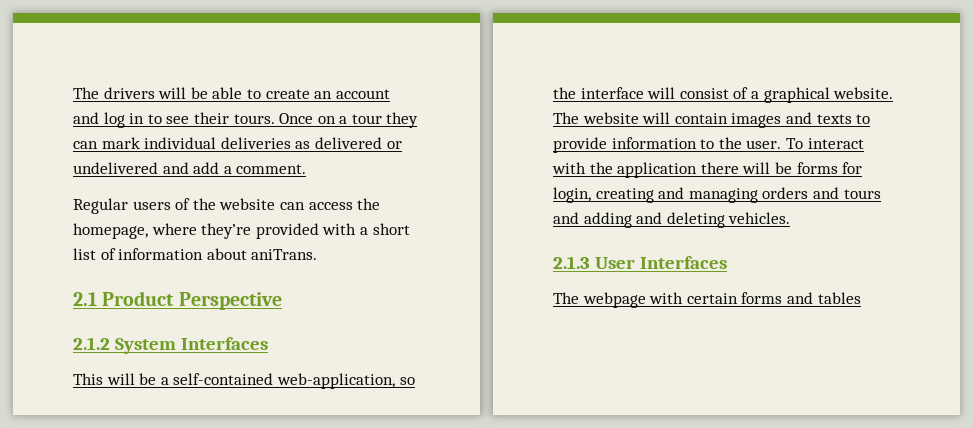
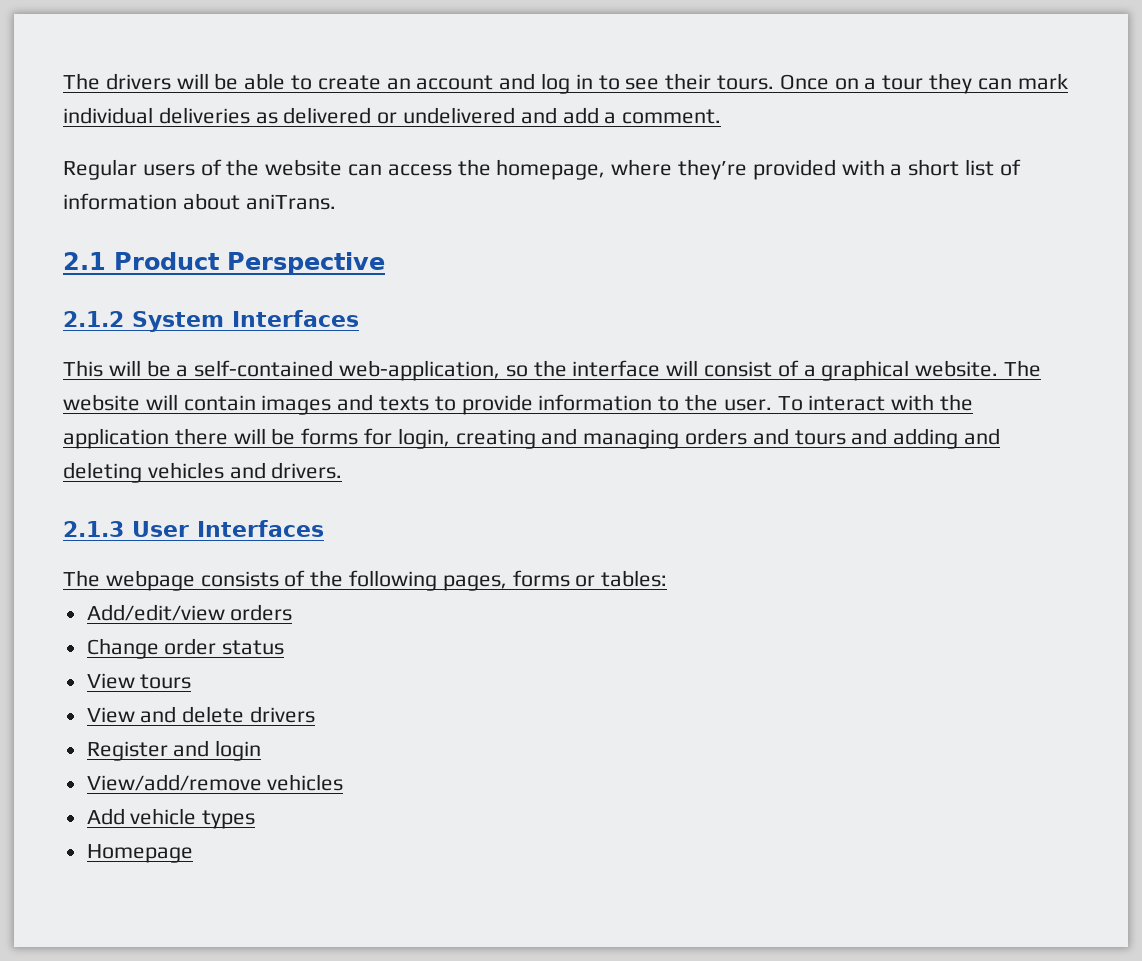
[728,212,791,224] vehicles. -> [147,462,343,479] vehicles and drivers.
[649,292,861,304] with certain forms and tables -> [200,570,668,591] [86,604,293,621] [86,638,285,659] [86,673,192,689] [86,706,316,723] [86,740,262,761] [86,774,344,791] [86,808,256,829] [86,844,193,863] consists of the following pages, forms or tables: // Add/edit/view orders // Change order status // View tours // View and delete drivers // Register and login // View/add/remove vehicles // Add vehicle types // Homepage

